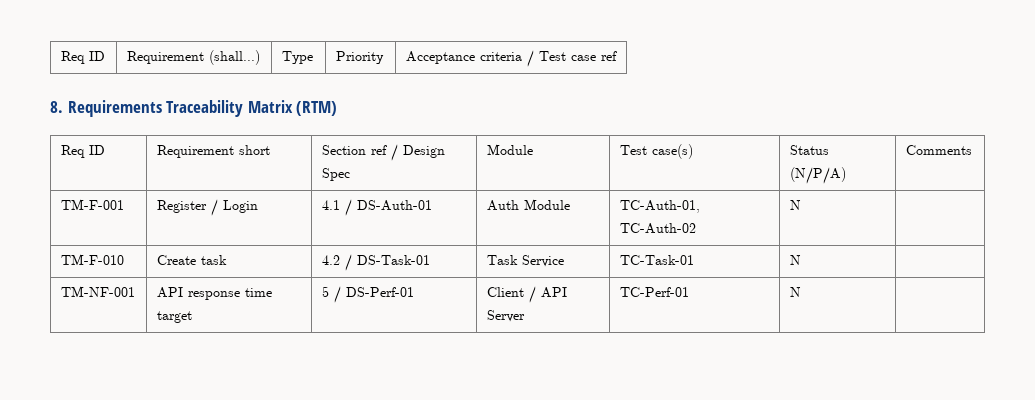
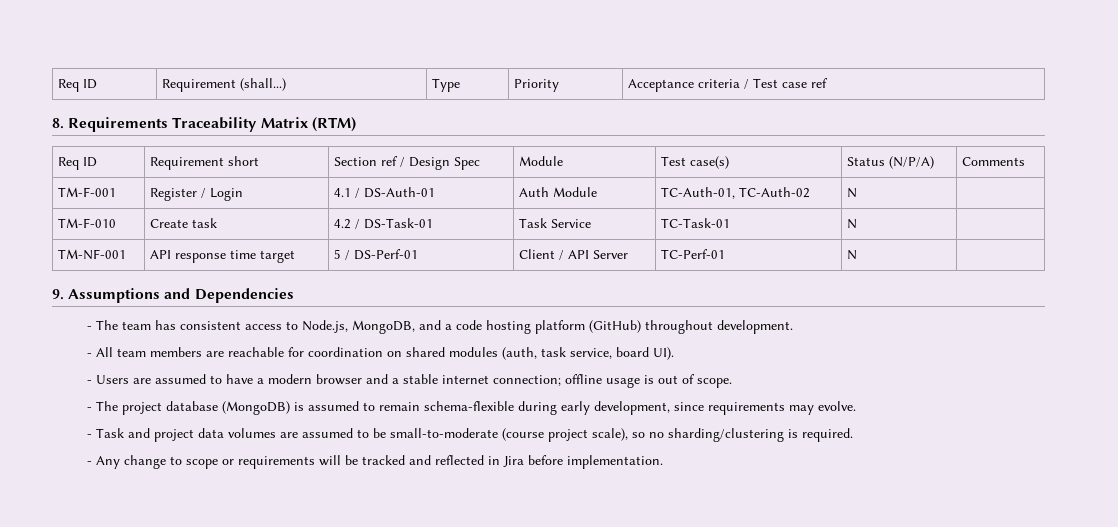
(801, 292) none -> [52,288,294,303] [87,320,794,334] [87,347,675,360] [87,374,733,388] [87,401,857,415] [87,428,854,442] [87,455,664,469] // 9. Assumptions and Dependencies // - The team has consistent access to Node.js, MongoDB, and a code hosting platform (GitHub) throughout development. // - All team members are reachable for coordination on shared modules (auth, task service, board UI). // - Users are assumed to have a modern browser and a stable internet connection; offline usage is out of scope. // - The project database (MongoDB) is assumed to remain schema-flexible during early development, since requirements may evolve. // - Task and project data volumes are assumed to be small-to-moderate (course project scale), so no sharding/clustering is required. // - Any change to scope or requirements will be tracked and reflected in Jira before implementation.

